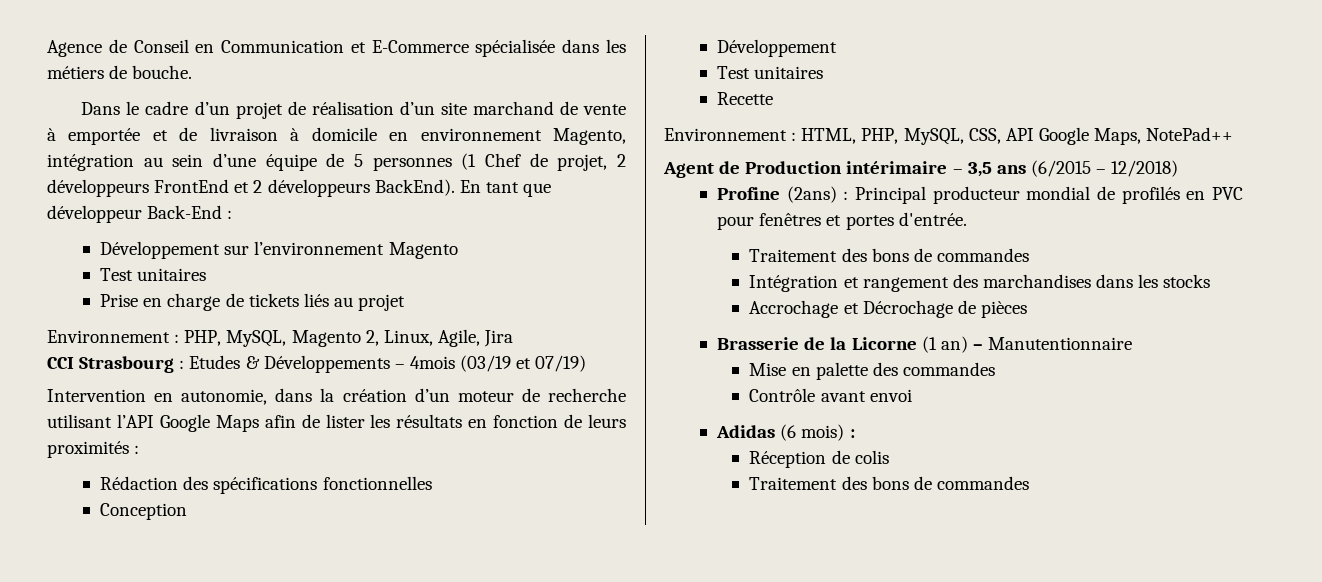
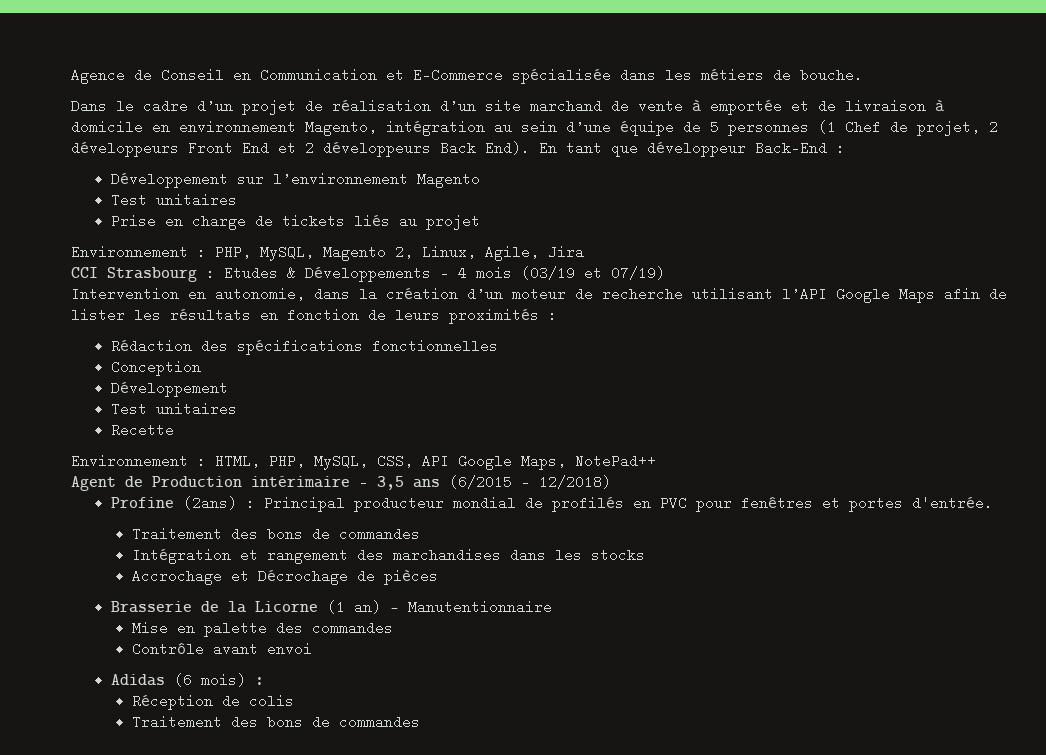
[154,179,230,193] FrontEnd -> [188,141,269,155] Front End
[374,179,455,196] BackEnd). -> [440,141,530,155] Back End).
[409,356,455,369] 4mois -> [458,266,512,280] 4 mois

